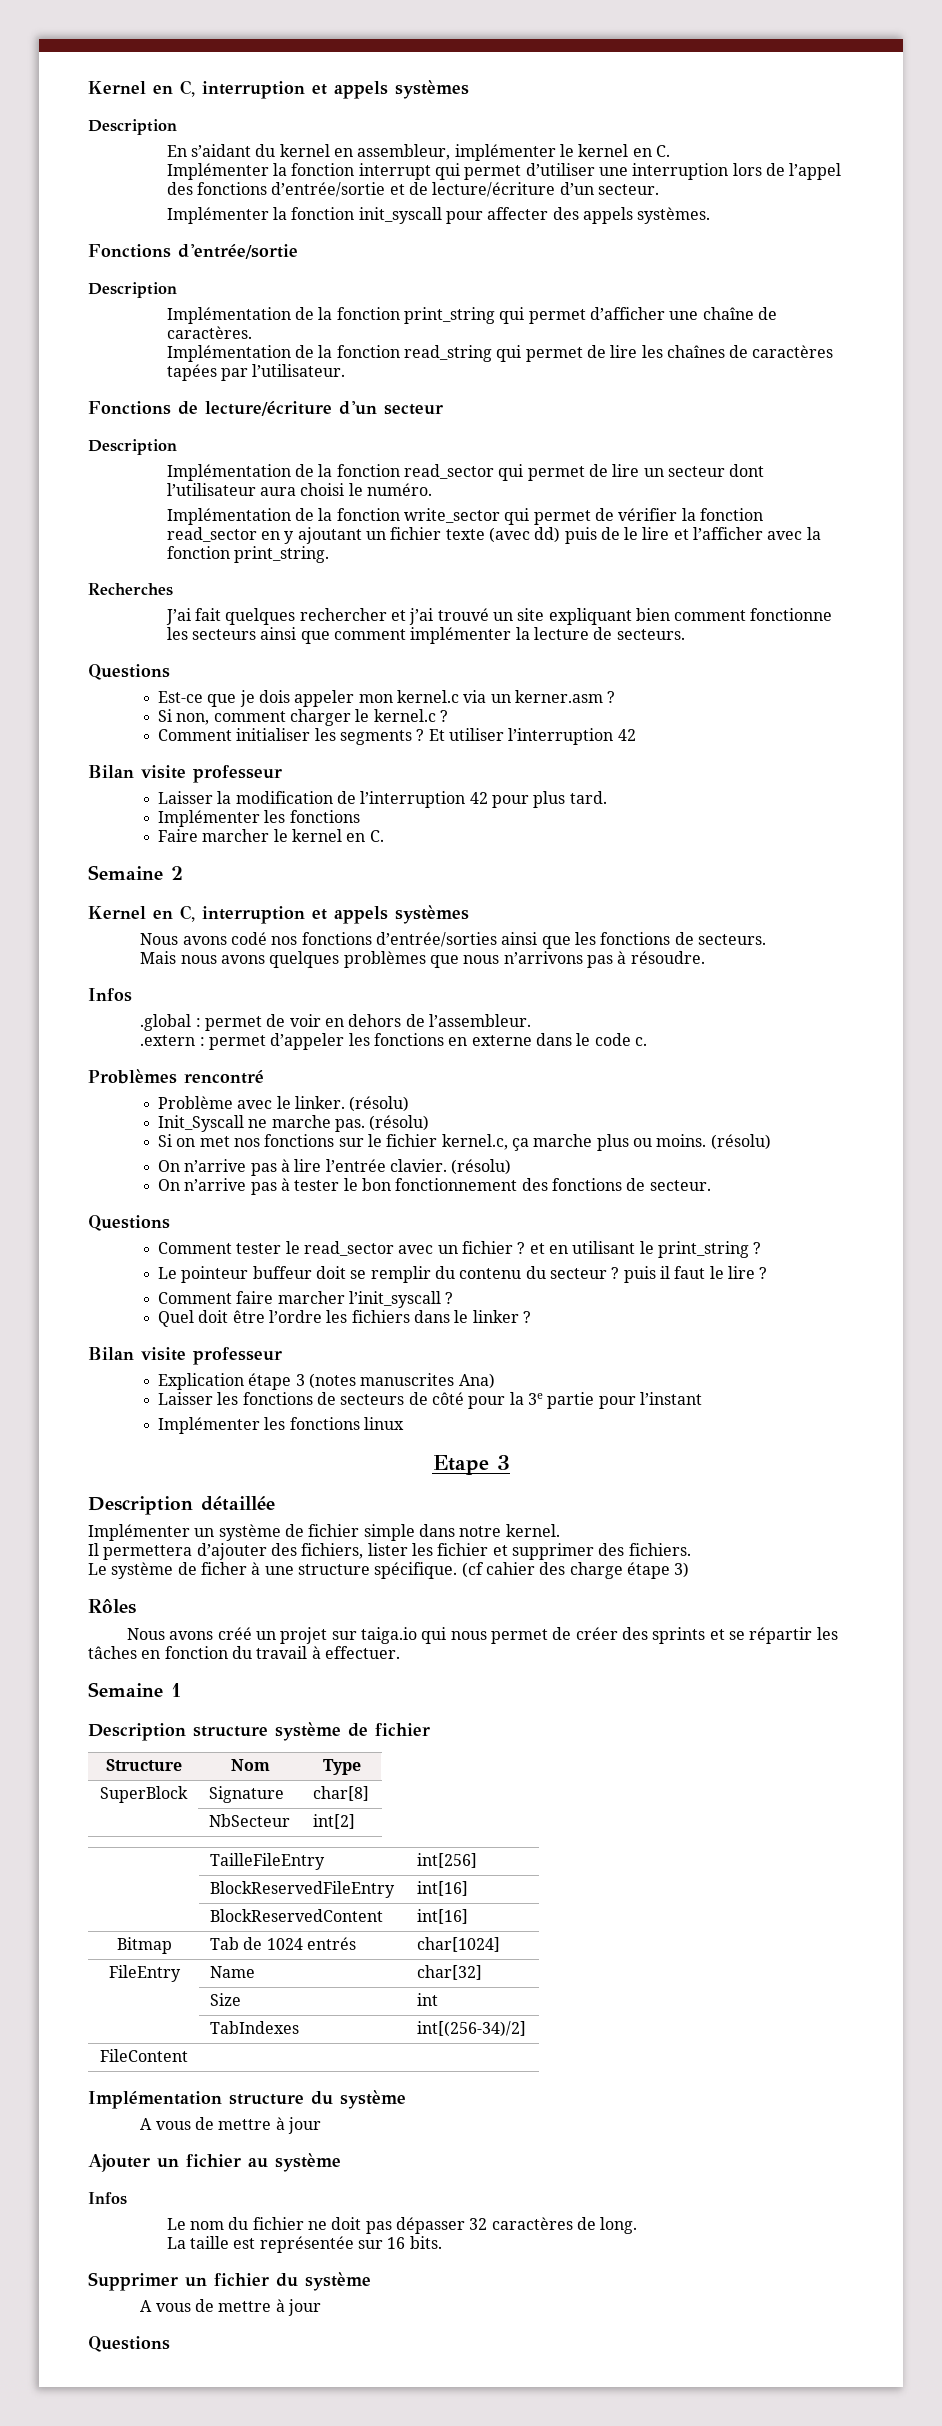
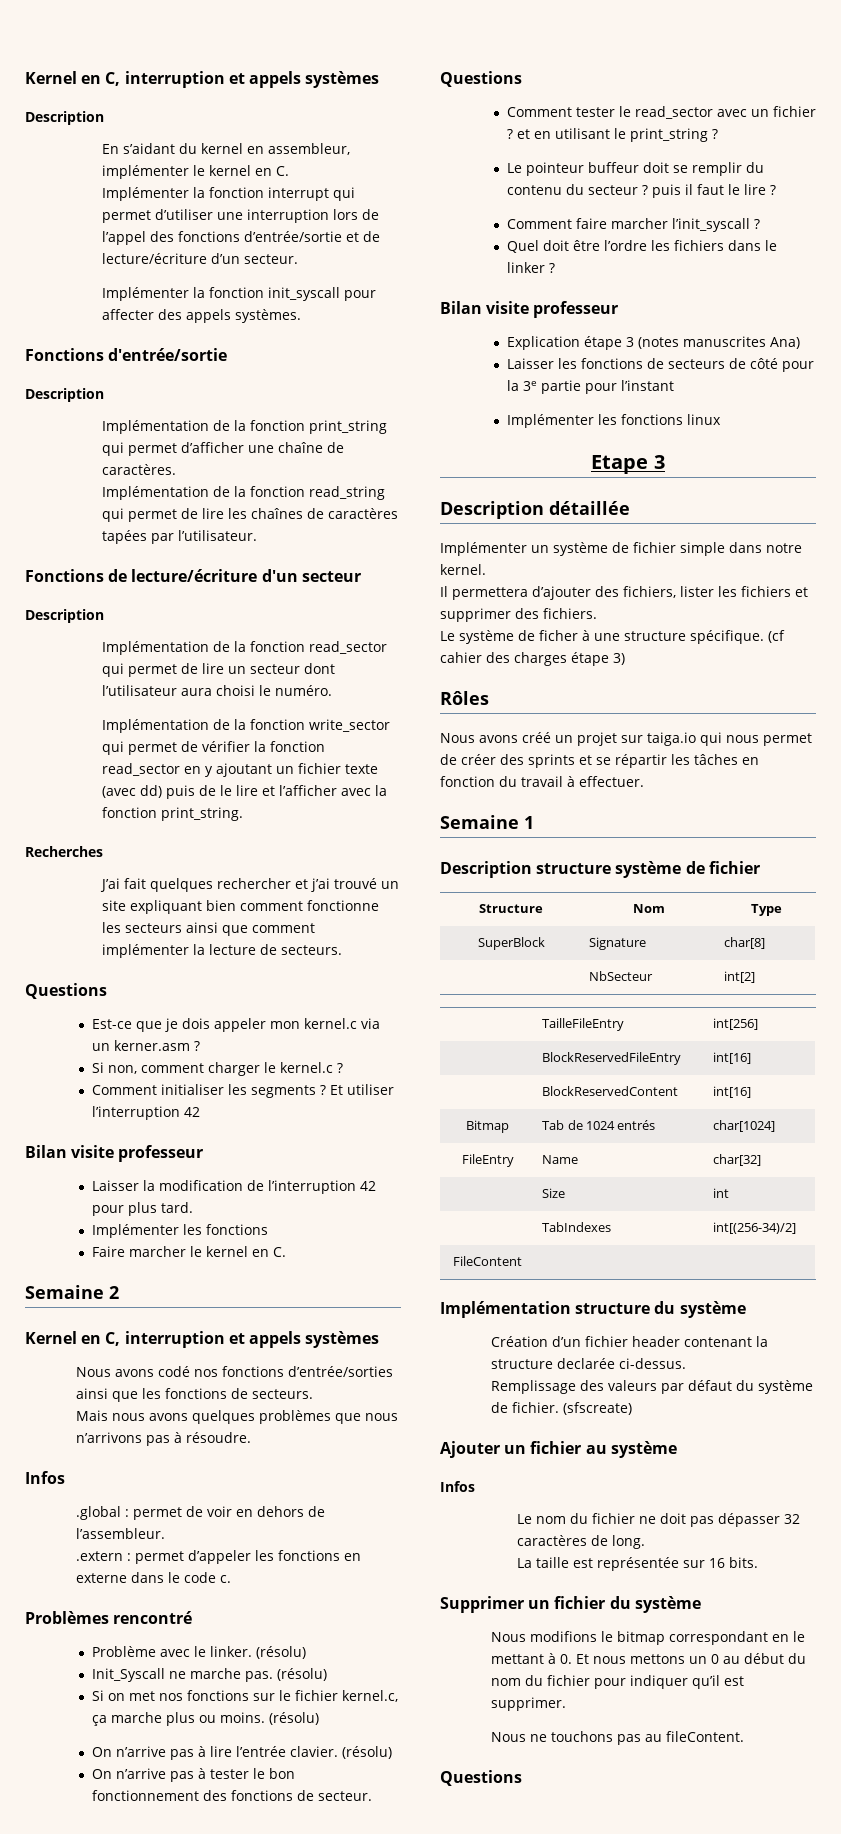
[437,1543,489,1556] fichier -> [741,586,791,597] fichiers
[569,1562,623,1579] charge -> [514,652,567,666] charges
[140,2117,322,2134] A vous de mettre à jour -> [491,1336,769,1347] [491,1358,687,1369] [491,1380,814,1394] [491,1402,633,1415] Création d’un fichier header contenant la structure declarée ci-dessus. // Remplissage des valeurs par défaut du système de fichier. (sfscreate)
[140,2299,322,2316] A vous de mettre à jour -> [491,1631,806,1645] [491,1653,807,1664] [491,1675,745,1689] [491,1697,567,1711] [491,1731,745,1745] Nous modifions le bitmap correspondant en le mettant à 0. Et nous mettons un 0 au début du nom du fichier pour indiquer qu’il est supprimer. // Nous ne touchons pas au fileContent.

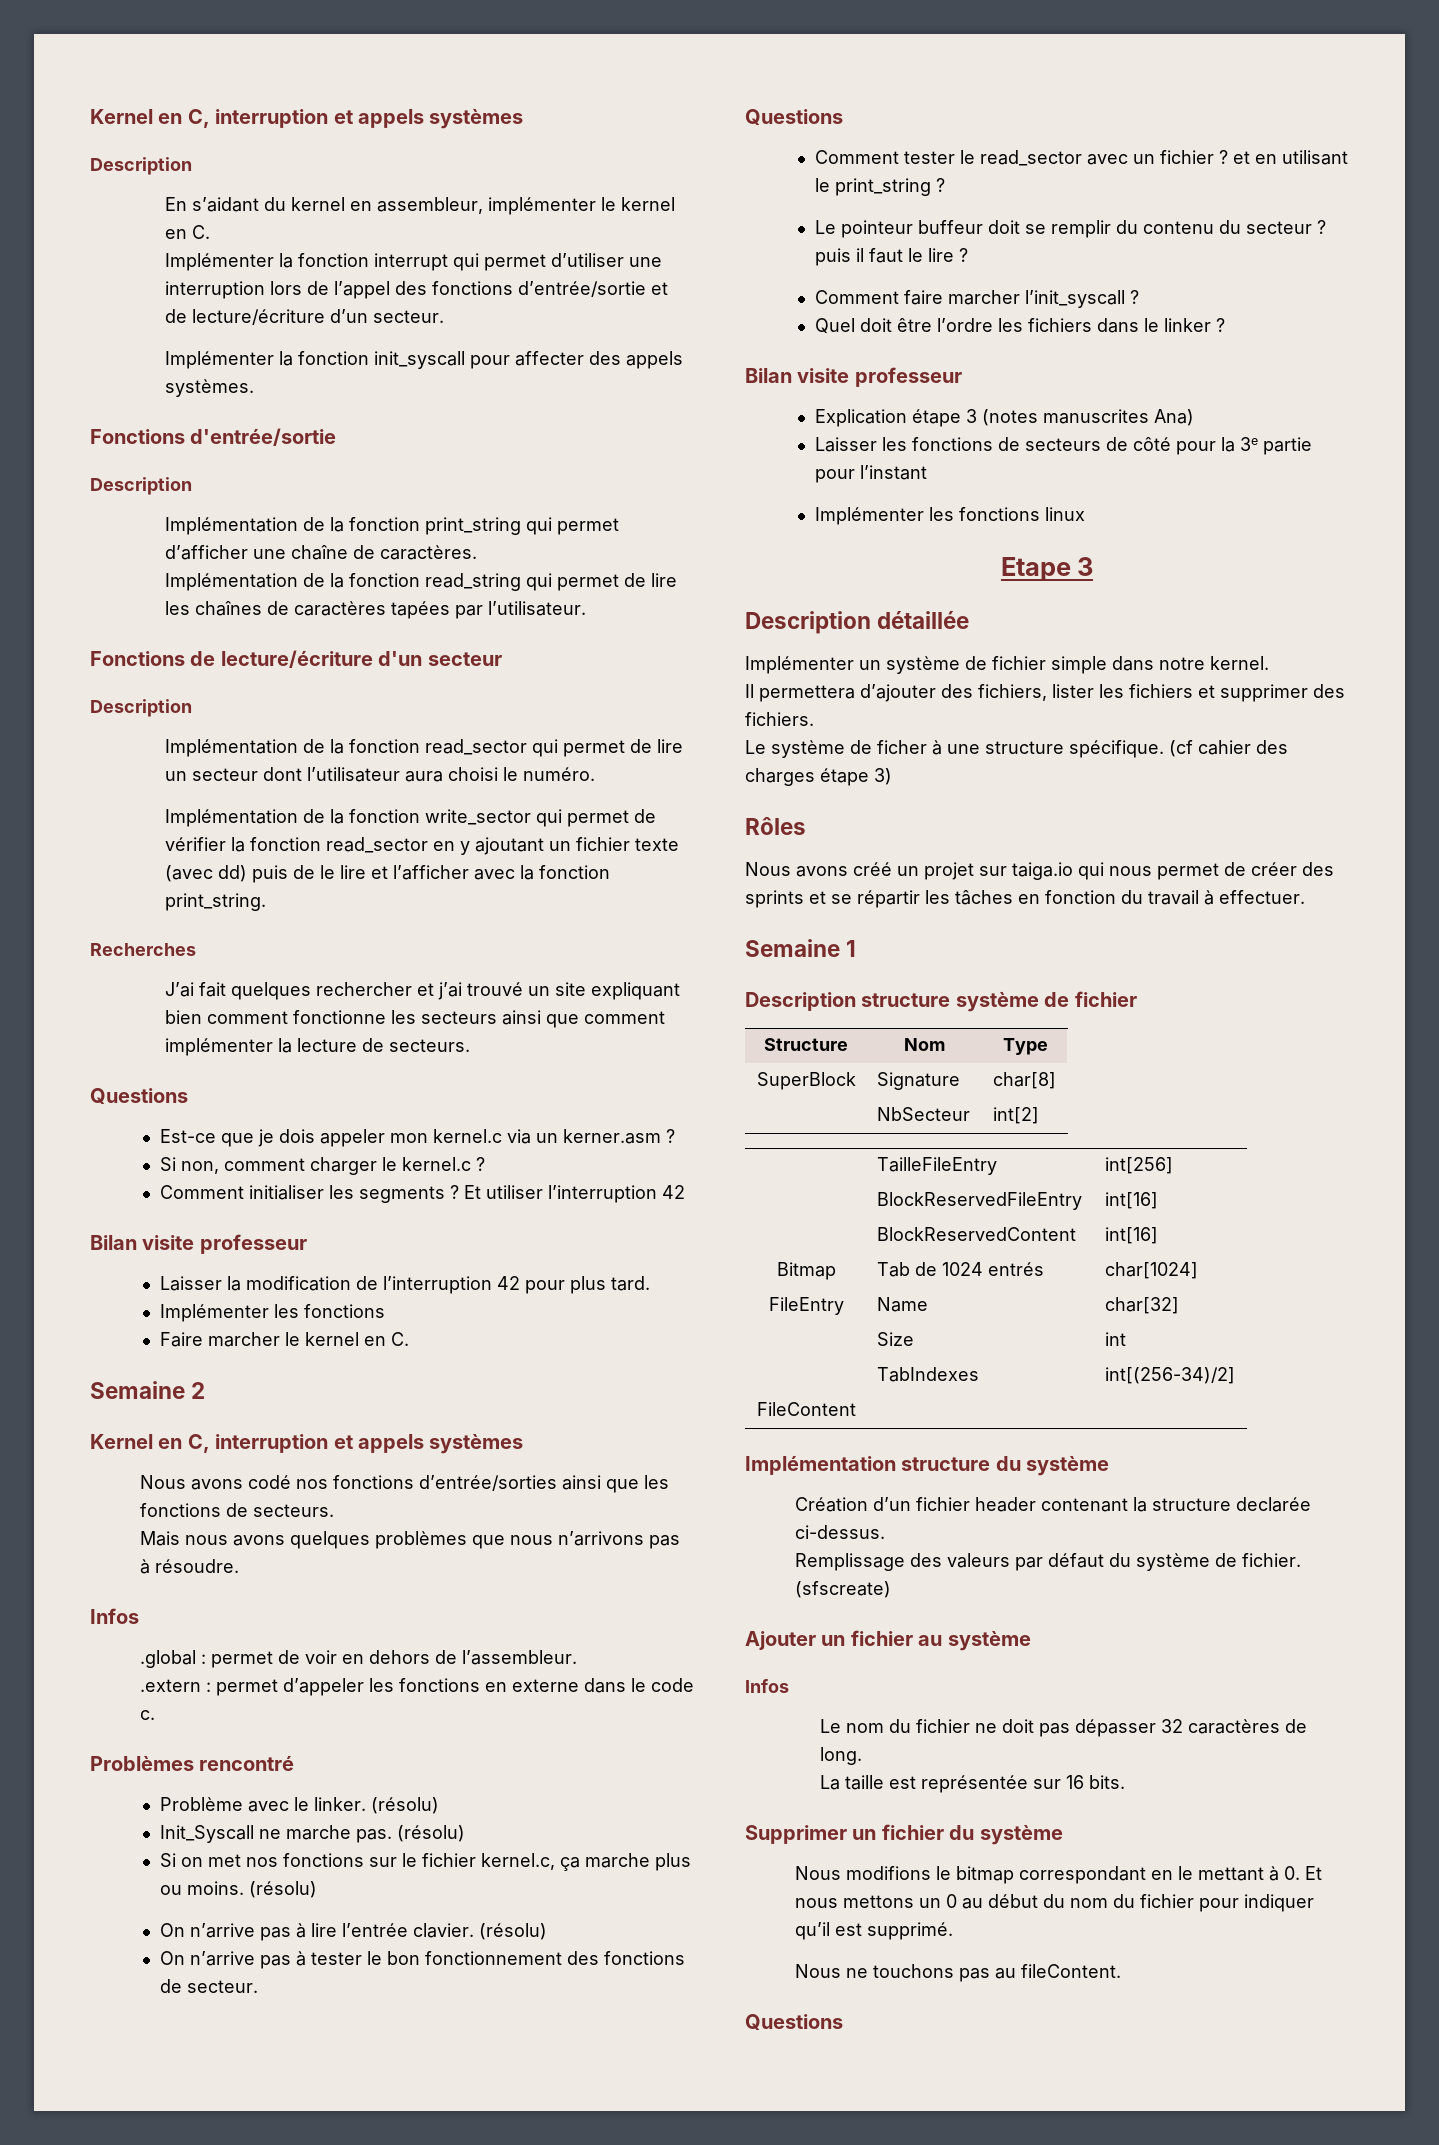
[491,1697,567,1711] supprimer. -> [866,1922,953,1940] supprimé.

